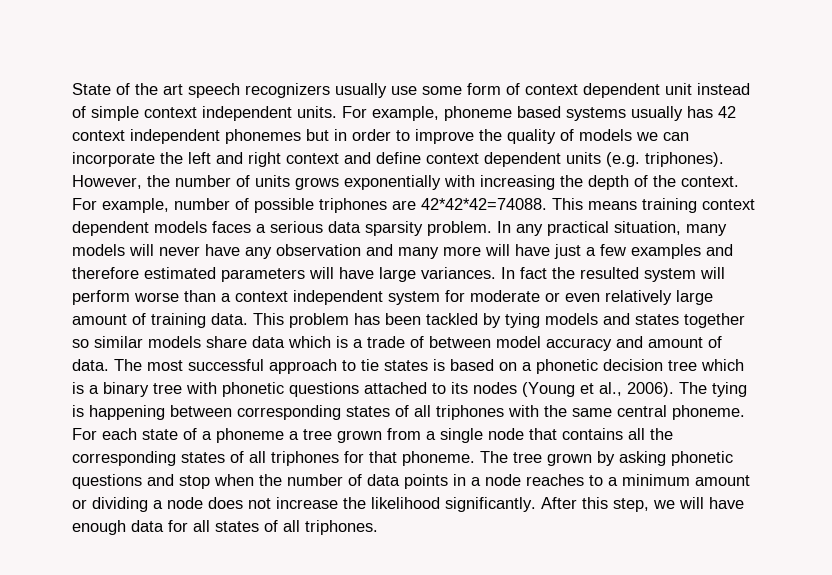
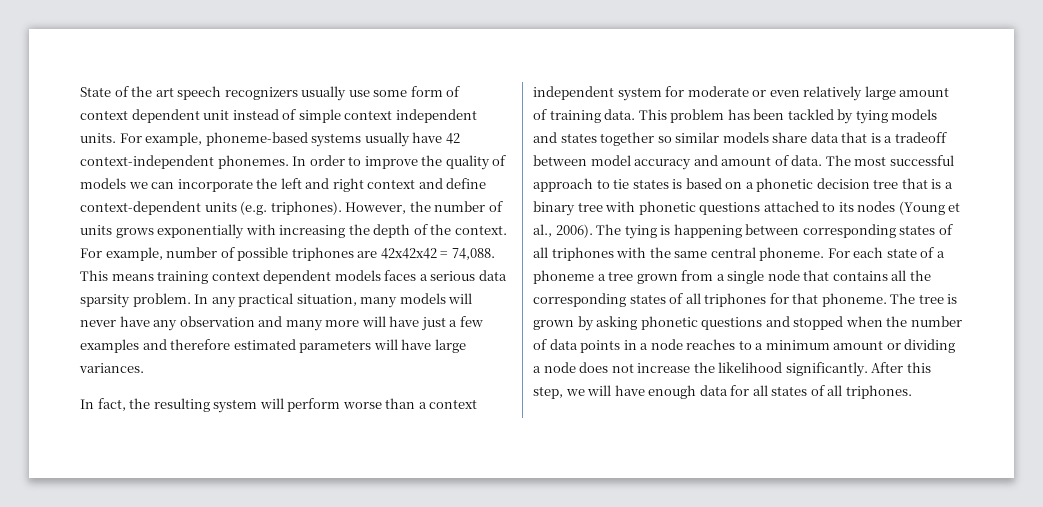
[444,106,736,121] [72,129,347,144] phoneme based systems usually has 42 context independent phonemes but in -> [205,132,460,147] [80,155,307,169] phoneme-based systems usually have 42 context-independent phonemes. In
[426,152,561,167] context dependent -> [80,201,201,215] context-dependent
[421,198,547,210] 42*42*42=74088. -> [380,248,495,260] 42x42x42 = 74,088.
[501,267,639,279] In fact the resulted -> [80,398,210,412] // In fact, the resulting
[288,336,424,348] which is a trade of -> [841,132,947,143] that is a tradeoff
[701,359,744,371] which -> [901,178,928,189] that
(542, 457) none -> [947,294,958,304] is
[179,475,210,489] stop -> [793,316,844,330] stopped

